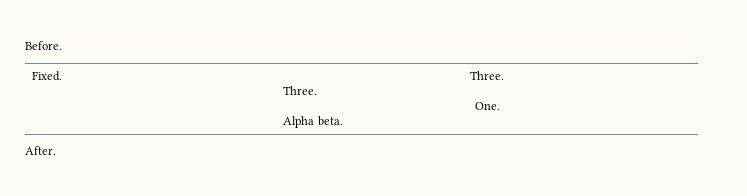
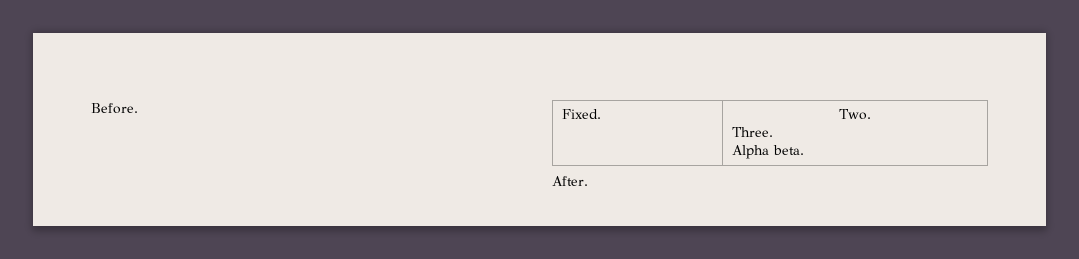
[469,71,504,80] [283,86,318,95] [474,102,500,110] Three. // Three. // One. -> [839,109,871,120] [731,127,773,137] Two. // Three.

